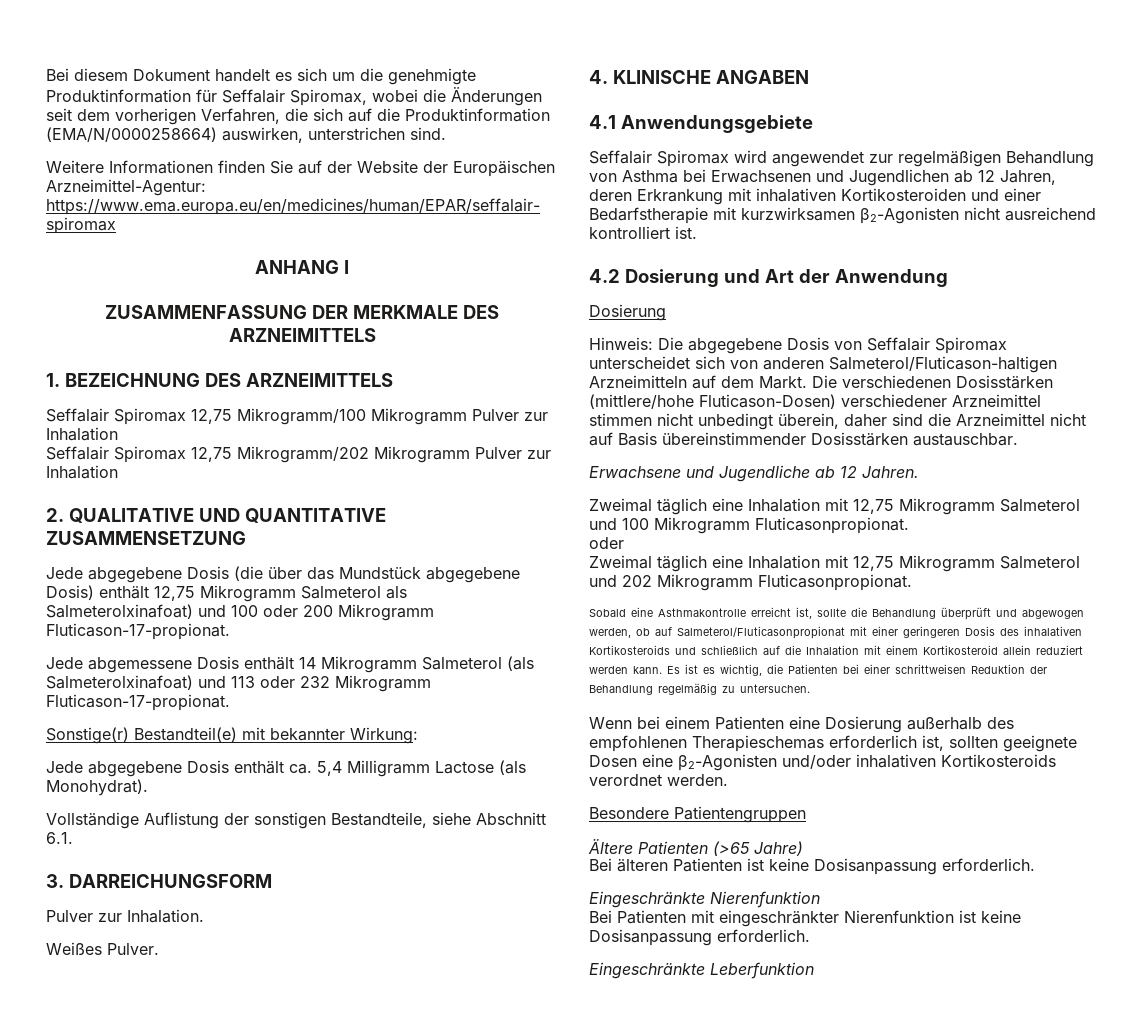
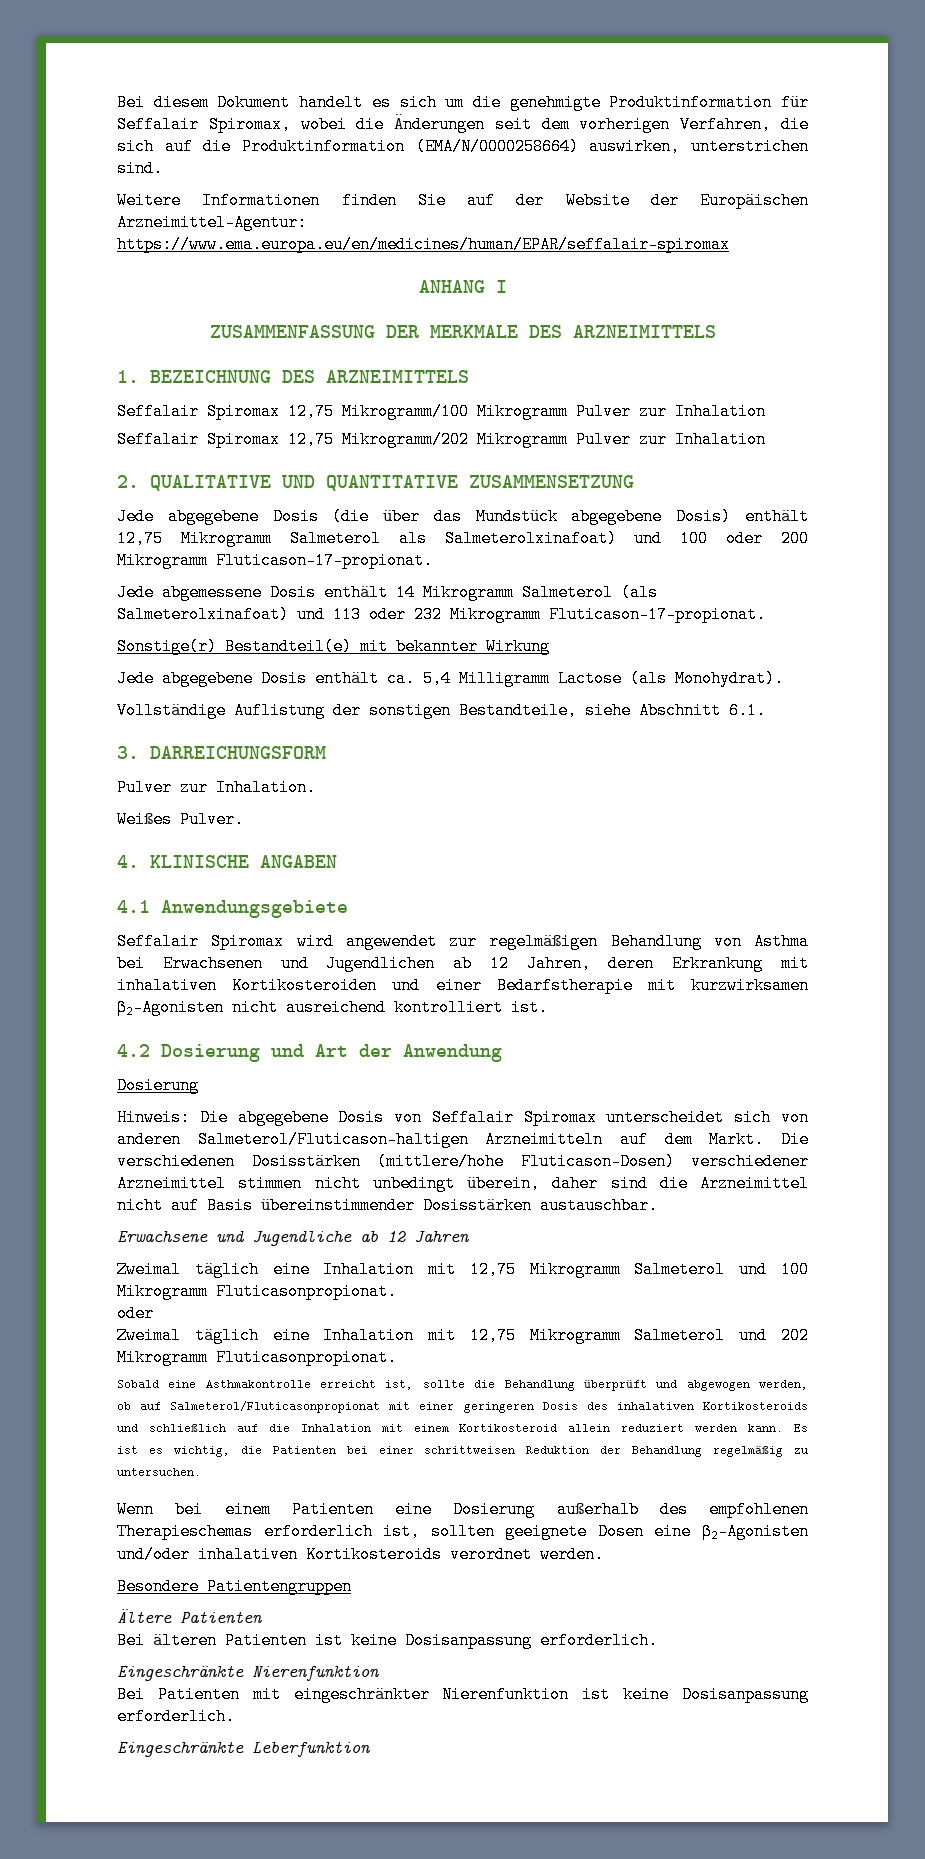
[350,727,418,744] Wirkung: -> [486,638,550,655] Wirkung
[862,466,919,478] Jahren. -> [414,1231,469,1242] Jahren
[713,841,803,856] (>65 Jahre) -> (262, 1617) none

